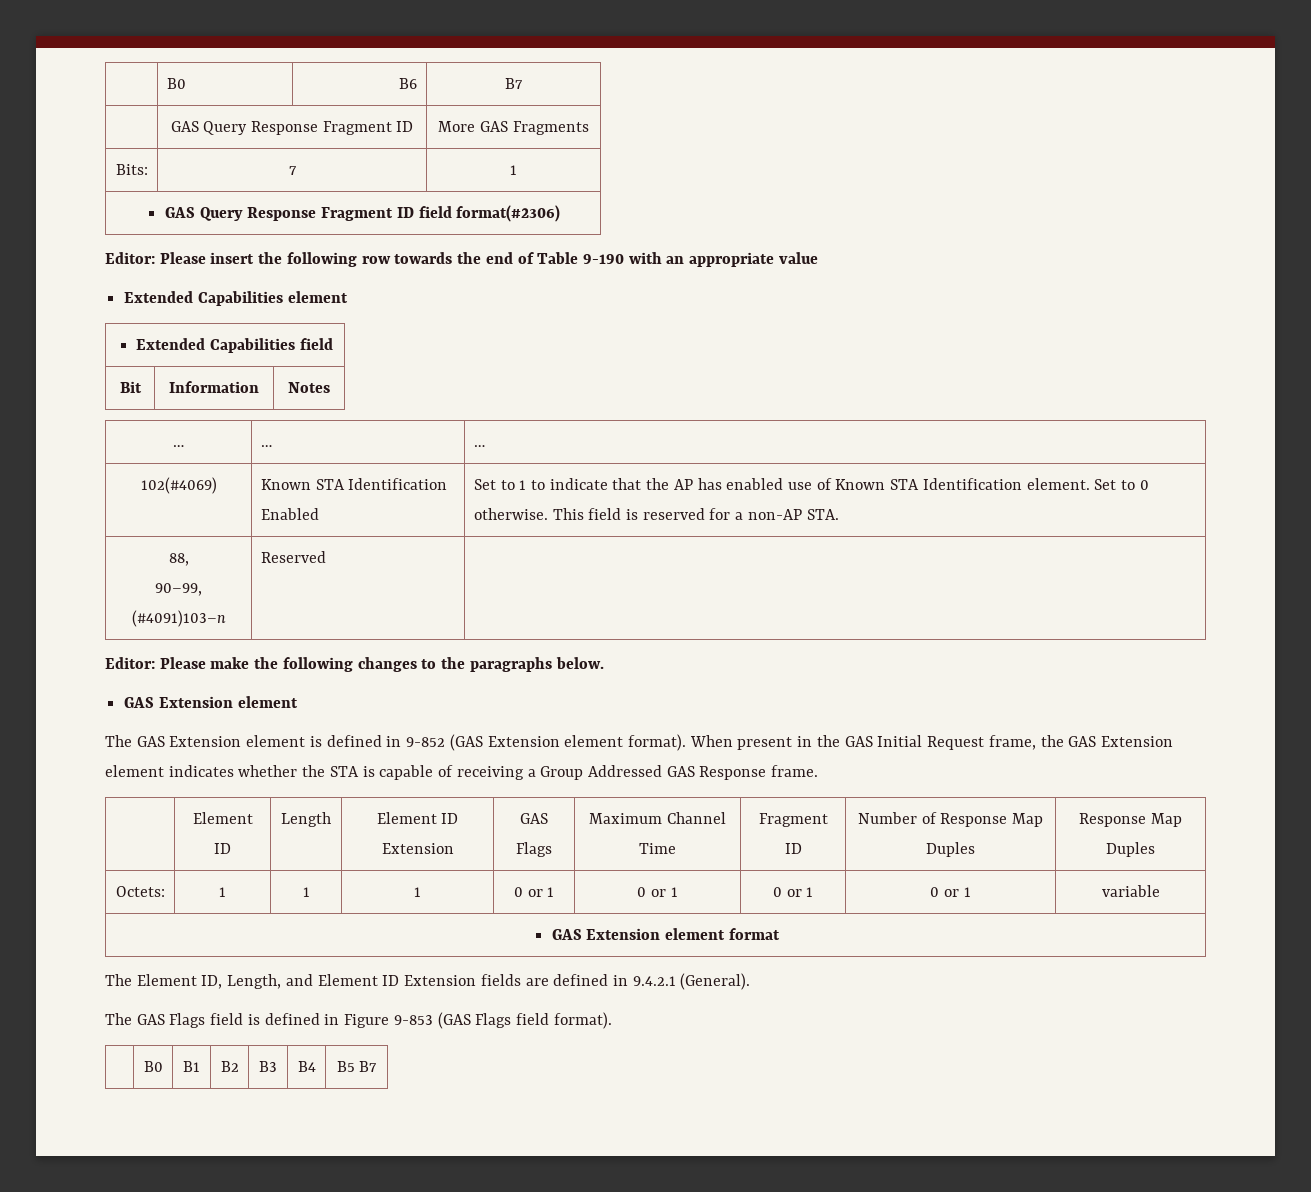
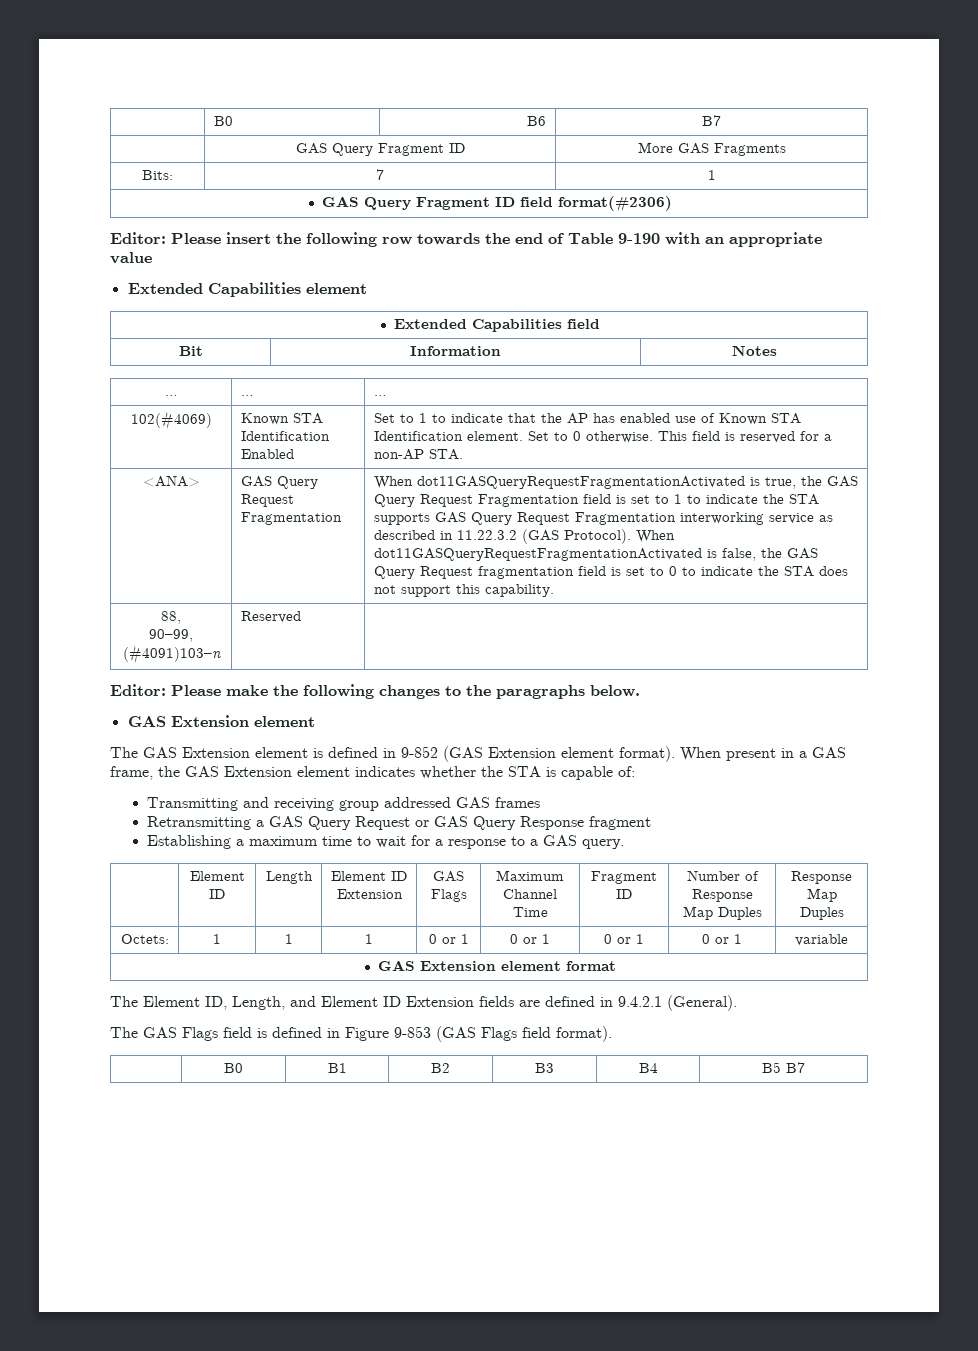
[251,121,318,135] Response -> (373, 149) none
[247,207,317,221] Response -> (411, 203) none
(839, 514) none -> [142,475,200,487] [240,476,318,489] [240,494,294,507] [240,512,342,525] [373,476,858,489] [373,494,819,507] [373,512,833,525] [373,529,675,544] [373,548,818,561] [373,566,848,579] [373,584,554,597] // <ANA> | GAS Query Request Fragmentation | When dot11GASQueryRequestFragmentationActivated is true, the GAS Query Request Fragmentation field is set to 1 to indicate the STA supports GAS Query Request Fragmentation interworking service as described in 11.22.3.2 (GAS Protocol). When dot11GASQueryRequestFragmentationActivated is false, the GAS Query Request fragmentation field is set to 0 to indicate the STA does not support this capability.
[816,735,985,750] the GAS Initial Request -> [799,747,846,758] a GAS
[438,765,819,780] of receiving a Group Addressed GAS Response frame. -> [618,766,635,777] [147,797,541,811] [147,816,652,830] [147,835,625,849] of: // Transmitting and receiving group addressed GAS frames // Retransmitting a GAS Query Request or GAS Query Response fragment // Establishing a maximum time to wait for a response to a GAS query.

